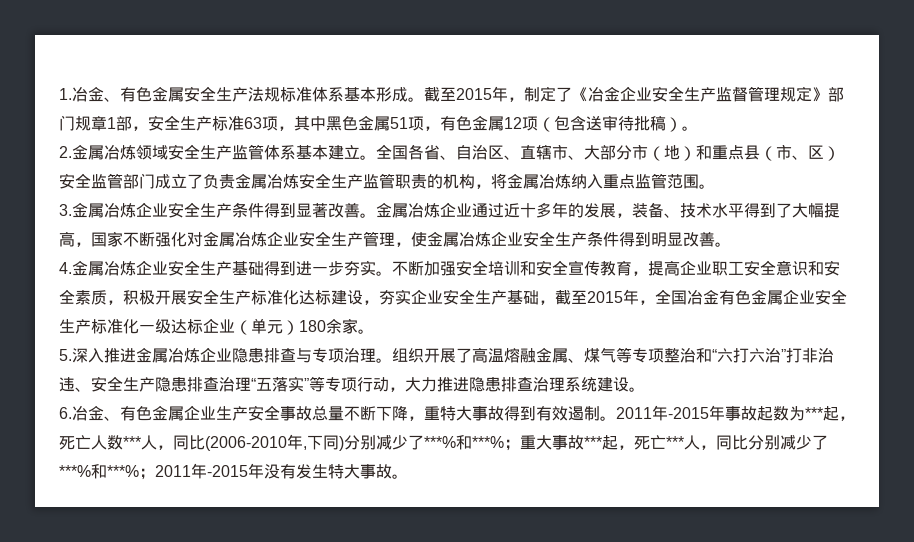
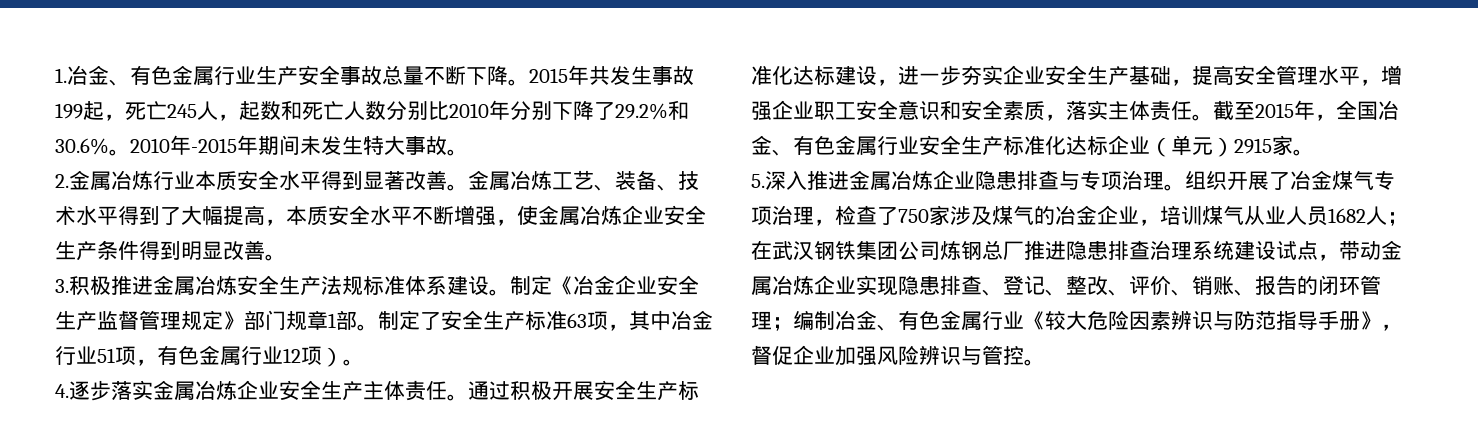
(184, 94) none -> [214,65,694,86] [55,100,689,121] [55,135,468,156] [55,170,699,191] [55,205,706,226] [55,240,286,261] [55,275,237,296] 行业生产安全事故总量不断下降。2015年共发生事故199起，死亡245人，起数和死亡人数分别比2010年分别下降了29.2%和30.6%。2010年-2015年期间未发生特大事故。 // 2.金属冶炼行业本质安全水平得到显著改善。金属冶炼工艺、装备、技术水平得到了大幅提高，本质安全水平不断增强，使金属冶炼企业安全生产条件得到明显改善。 // 3.积极推进金属冶炼
[344,86,572,102] 基本形成。截至2015年，制定了 -> [447,275,552,296] 建设。制定
[132,126,148,131] ， -> [357,310,441,331] 。制定了
[326,116,390,131] 黑色金属 -> [671,310,713,330] [55,346,97,365] 冶金行业
[504,115,698,132] [59,144,840,161] [59,173,715,189] [59,202,840,218] [59,231,731,247] [59,260,840,276] [59,289,123,305] 12项（包含送审待批稿）。 // 2.金属冶炼领域安全生产监管体系基本建立。全国各省、自治区、直辖市、大部分市（地）和重点县（市、区）安全监管部门成立了负责金属冶炼安全生产监管职责的机构，将金属冶炼纳入重点监管范围。 // 3.金属冶炼企业安全生产条件得到显著改善。金属冶炼企业通过近十多年的发展，装备、技术水平得到了大幅提高，国家不断强化对金属冶炼企业安全生产管理，使金属冶炼企业安全生产条件得到明显改善。 // 4.金属冶炼企业安全生产基础得到进一步夯实。不断加强安全培训和安全宣传教育，提高企业职工安全意识和安全素质， -> [241,346,364,367] [55,380,510,401] 行业12项）。 // 4.逐步落实金属冶炼企业安全生产主体责任。通过
(379, 302) none -> [898,65,961,86] 进一步
(555, 302) none -> [1192,65,1402,86] [751,100,1213,121] 提高安全管理水平，增强企业职工安全意识和安全素质，落实主体责任。
[719,289,799,305] 有色金属企 -> [772,135,898,156] 、有色金属行
[139,319,171,334] 一级 -> (1066, 145) none
[299,319,342,334] 180余 -> [1234,138,1272,154] 2915
[472,347,834,363] [59,376,437,392] 高温熔融金属、煤气等专项整治和“六打六治”打非治违、安全生产隐患排查治理“五落实”等专项行动，大力 -> [1290,170,1395,190] [751,205,1408,226] [751,240,1024,260] 冶金煤气专项治理，检查了750家涉及煤气的冶金企业，培训煤气从业人员1682人；在武汉钢铁集团公司炼钢总厂
[629,387,645,392] [59,405,855,421] [59,434,828,451] [59,463,392,480] 。 // 6.冶金、有色金属企业生产安全事故总量不断下降，重特大事故得到有效遏制。2011年-2015年事故起数为***起，死亡人数***人，同比(2006-2010年,下同)分别减少了***%和***%；重大事故***起，死亡***人，同比分别减少了***%和***%；2011年-2015年没有发生特大事故 -> [1276,240,1402,261] [751,275,1381,296] [751,310,1402,331] [751,345,1024,366] 试点，带动金属冶炼企业实现隐患排查、登记、整改、评价、销账、报告的闭环管理；编制冶金、有色金属行业《较大危险因素辨识与防范指导手册》，督促企业加强风险辨识与管控

